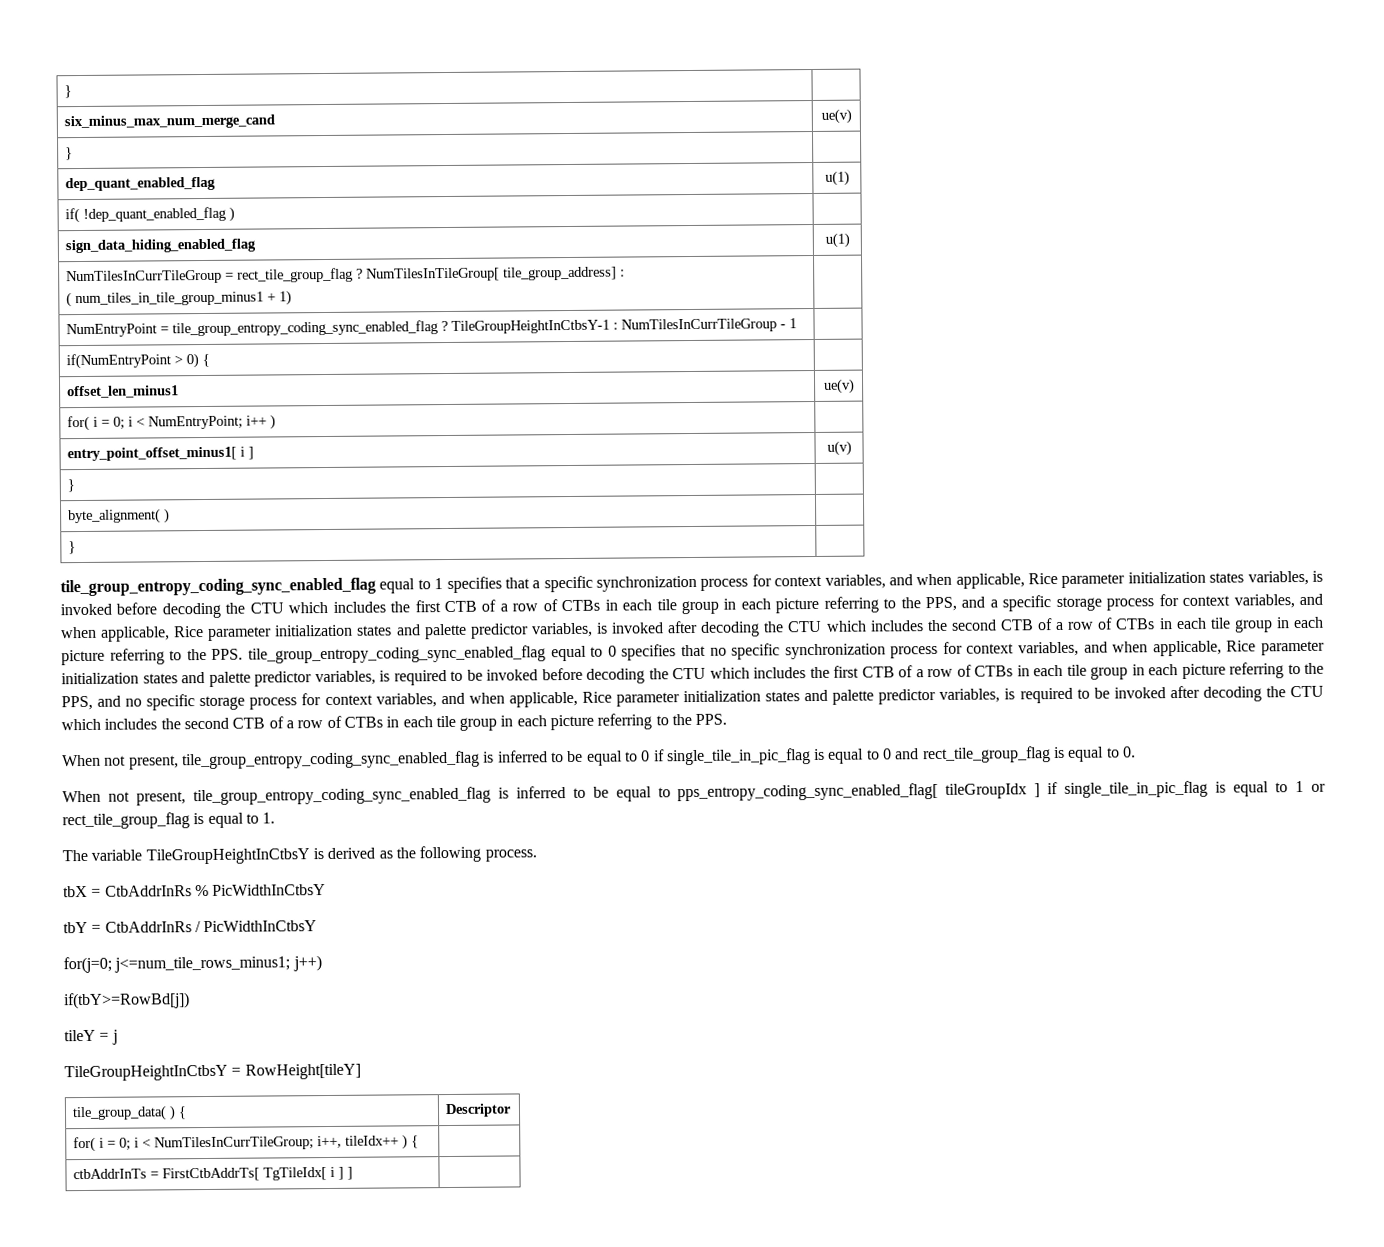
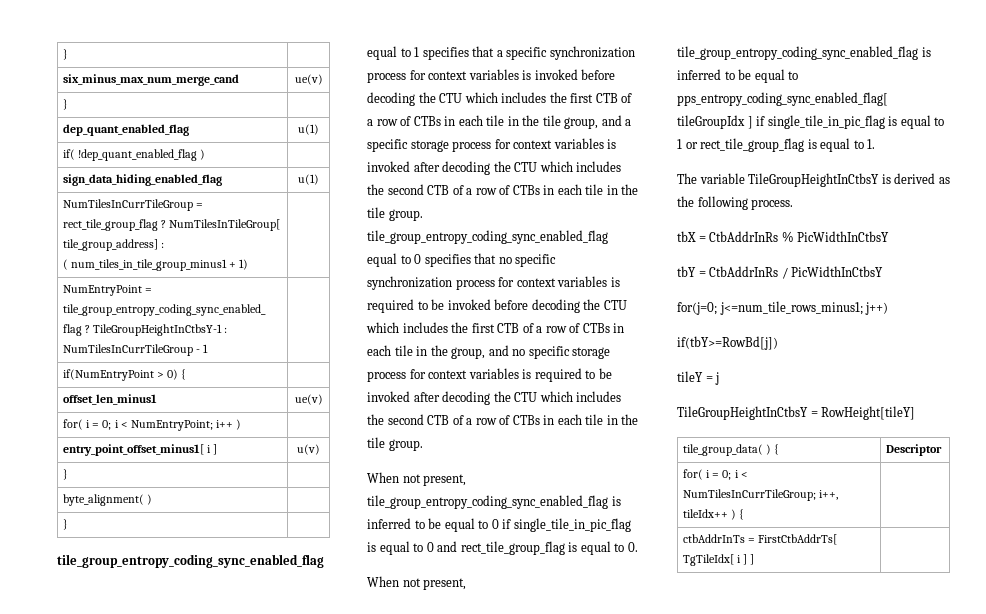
[824,570,1309,589] variables, and when applicable, Rice parameter initialization states variables, -> [468,69,519,80] variables
[680,596,958,615] group in each picture referring to the PPS, -> [507,115,599,129] in the tile group,
[1233,593,1324,609] [61,622,593,642] variables, and when applicable, Rice parameter initialization states and palette predictor variables, -> [553,138,604,149] variables
[1233,616,1324,633] [61,648,244,666] group in each picture referring to the PPS. -> [606,184,639,195] [367,207,423,221] in the tile group.
[1018,640,1325,657] [61,670,376,687] variables, and when applicable, Rice parameter initialization states and palette predictor variables, -> [557,276,608,287] variables
[1090,662,1324,680] [61,695,93,711] group in each picture referring to the PPS, -> [416,345,486,359] in the group,
[375,688,1001,708] variables, and when applicable, Rice parameter initialization states and palette predictor variables, -> [468,368,519,379] variables
[459,713,728,731] group in each picture referring to the PPS. -> [606,414,639,425] [367,437,423,451] in the tile group.

